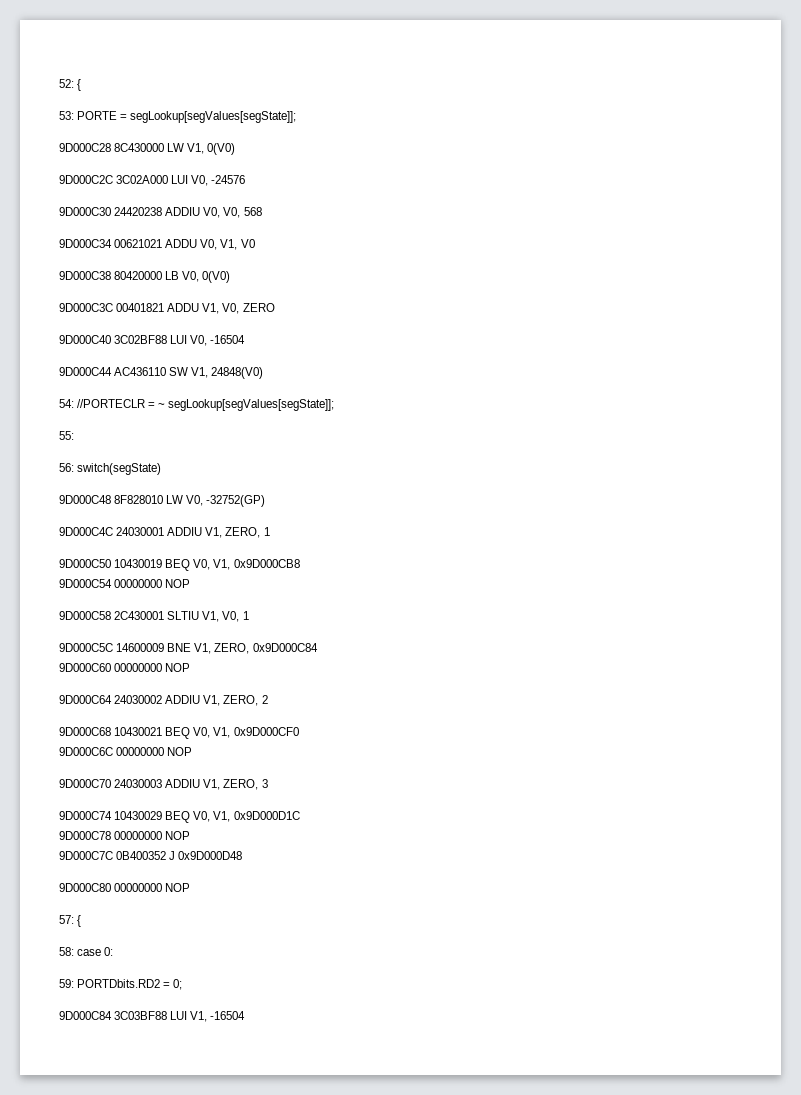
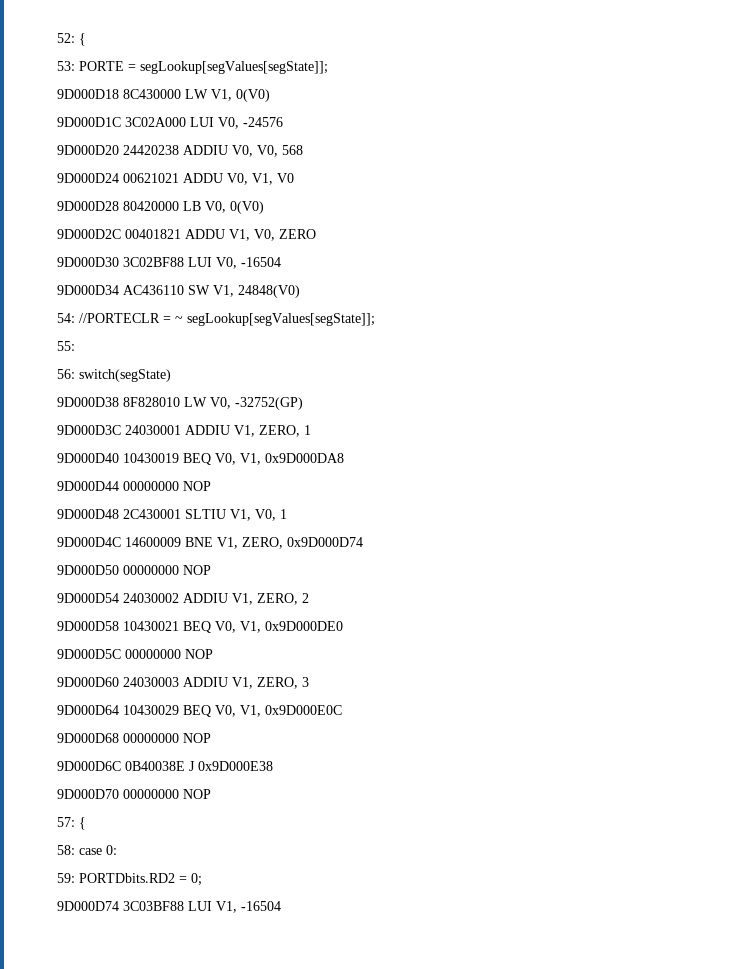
[59,143,111,152] 9D000C28 -> [57,89,119,99] 9D000D18
[59,175,113,184] 9D000C2C -> [57,117,121,127] 9D000D1C
[59,207,111,216] 9D000C30 -> [57,145,119,155] 9D000D20
[59,239,112,248] 9D000C34 -> [57,173,119,183] 9D000D24
[59,271,111,280] 9D000C38 -> [57,201,119,211] 9D000D28
[59,303,113,312] 9D000C3C -> [57,229,121,239] 9D000D2C
[59,335,111,344] 9D000C40 -> [57,257,119,267] 9D000D30
[59,367,112,376] 9D000C44 -> [57,285,119,295] 9D000D34
[59,495,111,504] 9D000C48 -> [57,397,119,407] 9D000D38
[59,527,113,536] 9D000C4C -> [57,425,121,435] 9D000D3C
[59,559,111,568] 9D000C50 -> [57,453,119,463] 9D000D40
[233,559,300,568] [59,579,191,588] [59,611,111,620] 0x9D000CB8 // 9D000C54 00000000 NOP // 9D000C58 -> [265,453,344,463] [57,481,211,491] [57,509,119,519] 0x9D000DA8 // 9D000D44 00000000 NOP // 9D000D48
[59,643,113,652] 9D000C5C -> [57,537,121,547] 9D000D4C
[252,643,318,652] [59,663,191,672] [59,695,112,704] 0x9D000C84 // 9D000C60 00000000 NOP // 9D000C64 -> [287,537,363,547] [57,565,211,575] [57,593,119,603] 0x9D000D74 // 9D000D50 00000000 NOP // 9D000D54
[59,727,111,736] 9D000C68 -> [57,621,119,631] 9D000D58
[233,727,299,736] [59,747,193,756] [59,779,111,788] 0x9D000CF0 // 9D000C6C 00000000 NOP // 9D000C70 -> [265,621,343,631] [57,649,213,659] [57,677,119,687] 0x9D000DE0 // 9D000D5C 00000000 NOP // 9D000D60
[59,811,112,820] 9D000C74 -> [57,705,119,715] 9D000D64
[233,811,300,820] [59,831,191,840] [59,851,243,860] [59,883,111,892] 0x9D000D1C // 9D000C78 00000000 NOP // 9D000C7C 0B400352 J 0x9D000D48 // 9D000C80 -> [265,705,342,715] [57,733,211,743] [57,761,273,771] [57,789,119,799] 0x9D000E0C // 9D000D68 00000000 NOP // 9D000D6C 0B40038E J 0x9D000E38 // 9D000D70
[59,1011,112,1020] 9D000C84 -> [57,901,119,911] 9D000D74

